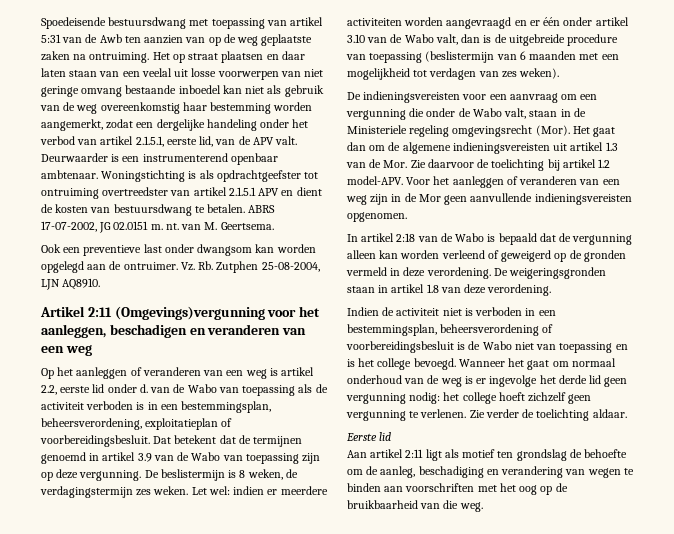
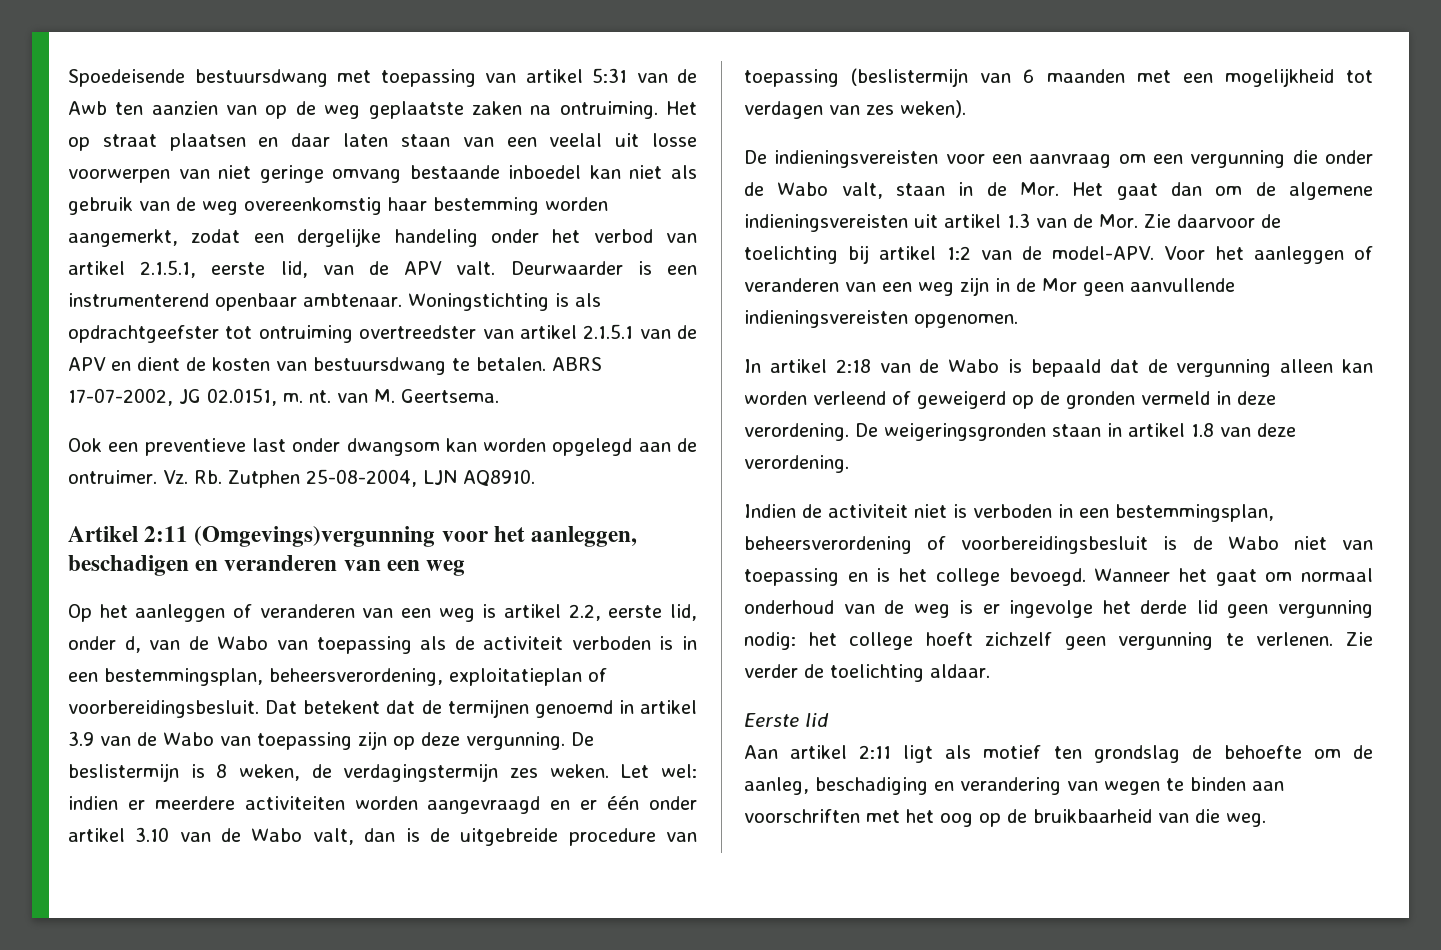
(256, 191) none -> [639,325,697,339] van de
[113,221,149,230] 02.0151 -> [207,388,277,406] 02.0151,
[92,384,148,393] lid onder d. -> [670,604,697,621] [68,636,141,653] lid, onder d,
[347,125,570,137] Ministeriele regeling omgevingsrecht (Mor). -> [1020,182,1059,196] Mor.
[598,159,611,168] 1.2 -> [946,246,1043,260] 1:2 van de

